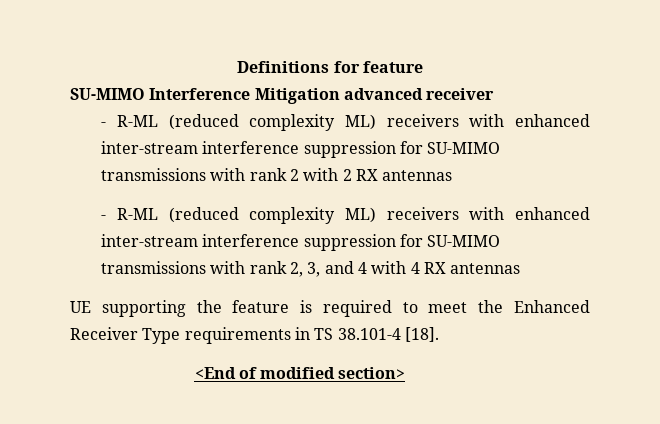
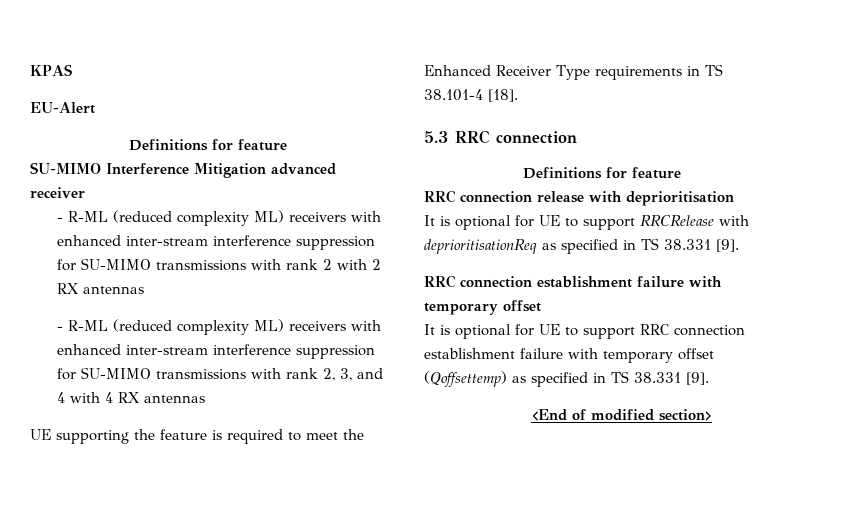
(237, 67) none -> [30,64,72,76] [30,102,95,114] KPAS // EU-Alert //
(439, 334) none -> [424,130,577,144] [523,167,681,179] [424,190,734,206] [424,215,749,230] [424,238,739,254] [424,275,722,288] [424,300,541,315] [424,324,745,339] [424,348,714,363] [424,371,709,387] // 5.3 RRC connection // Definitions for feature // RRC connection release with deprioritisation // It is optional for UE to support RRCRelease with deprioritisationReq as specified in TS 38.331 [9]. // RRC connection establishment failure with temporary offset // It is optional for UE to support RRC connection establishment failure with temporary offset (Qoffsettemp) as specified in TS 38.331 [9].

